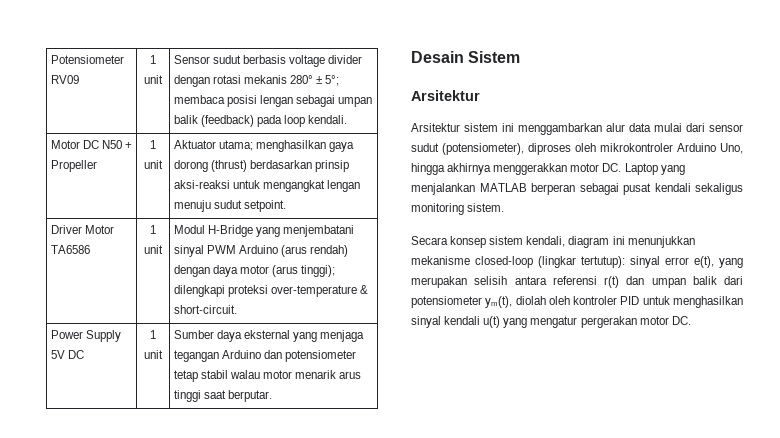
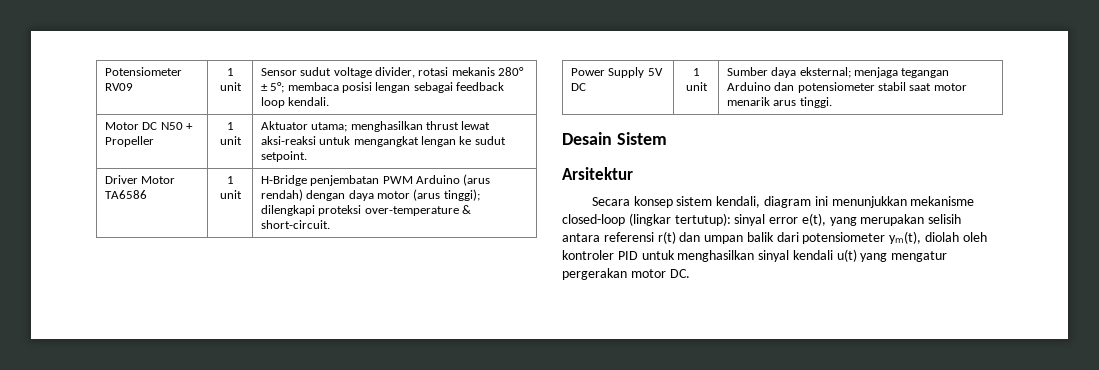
[243,55,363,67] [173,75,210,87] berbasis voltage divider dengan -> [333,67,416,78] voltage divider,
[338,97,373,107] [173,115,283,127] umpan balik (feedback) pada -> [456,82,505,91] feedback
[329,142,355,152] [173,160,350,172] gaya dorong (thrust) berdasarkan prinsip -> [426,121,491,130] thrust lewat
[173,200,211,212] menuju -> [459,136,472,145] ke
[173,225,355,237] [173,245,204,257] Modul H-Bridge yang menjembatani sinyal -> [260,175,380,186] H-Bridge penjembatan
[244,330,318,342] eksternal yang -> [799,67,851,78] eksternal;
[173,370,362,382] [173,390,273,402] [411,51,521,63] [411,90,480,101] [411,123,743,135] [411,143,743,155] [411,163,685,175] [411,183,743,195] [411,203,505,215] tetap stabil walau motor menarik arus tinggi saat berputar. // Desain Sistem // Arsitektur // Arsitektur sistem ini menggambarkan alur data mulai dari sensor sudut (potensiometer), diproses oleh mikrokontroler Arduino Uno, hingga akhirnya menggerakkan motor DC. Laptop yang menjalankan MATLAB berperan sebagai pusat kendali sekaligus monitoring sistem. -> [878,82,967,91] [726,97,832,108] [562,132,667,145] [562,167,633,180] stabil saat motor menarik arus tinggi. // Desain Sistem // Arsitektur

